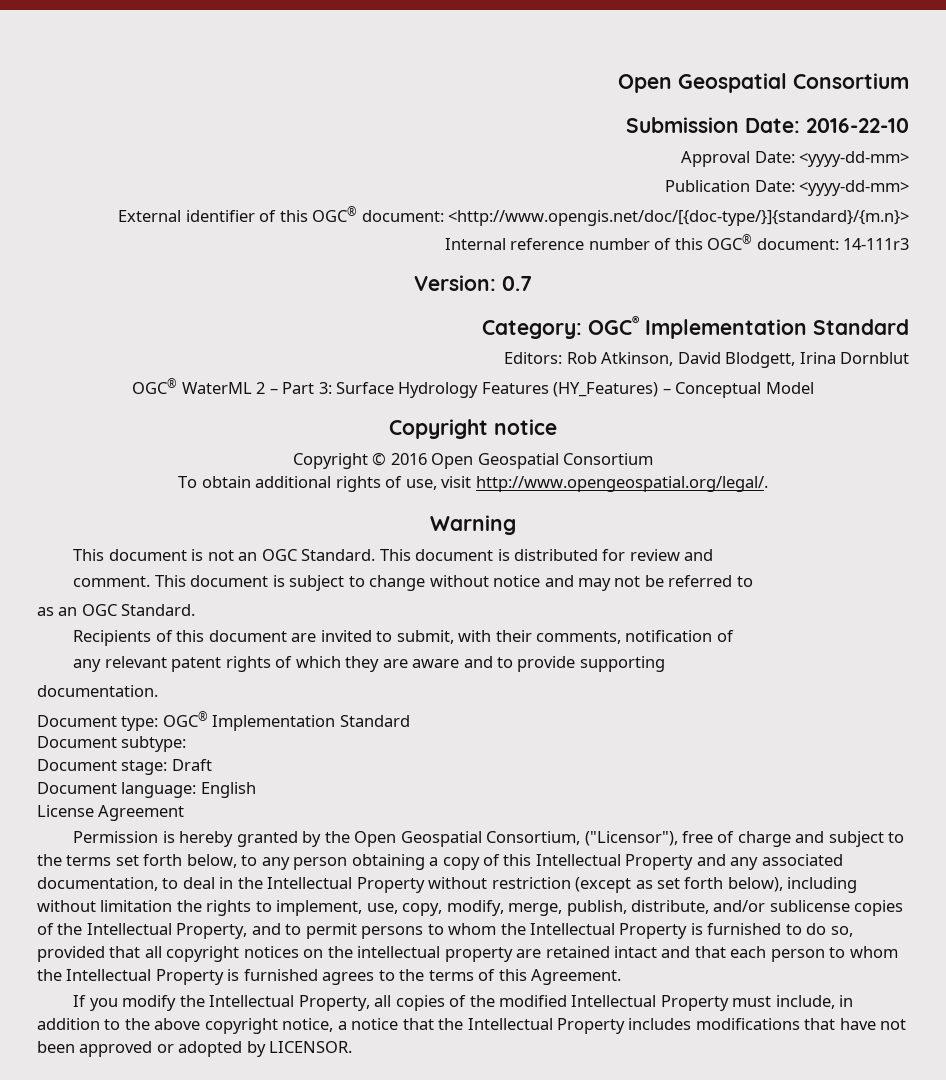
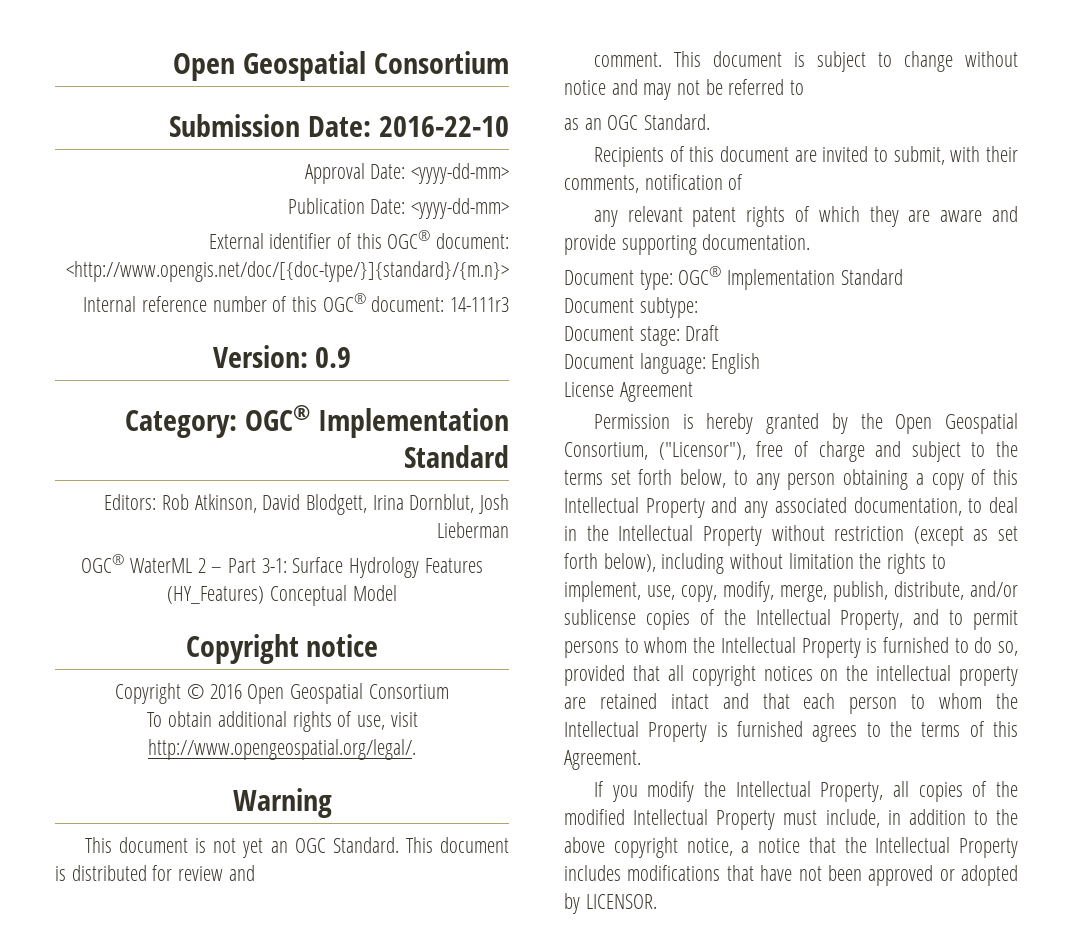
[502,276,532,291] 0.7 -> [315,347,352,368] 0.9
[840,352,910,364] Dornblut -> [409,494,510,514] [437,522,509,538] Dornblut, Josh Lieberman
[318,382,332,394] 3: -> [261,558,287,573] 3-1:
[662,388,671,394] – -> (265, 595) none
(234, 555) none -> [242,838,264,858] yet
[496,657,513,668] to -> (1018, 214) none
(665, 664) // -> (697, 245) none

